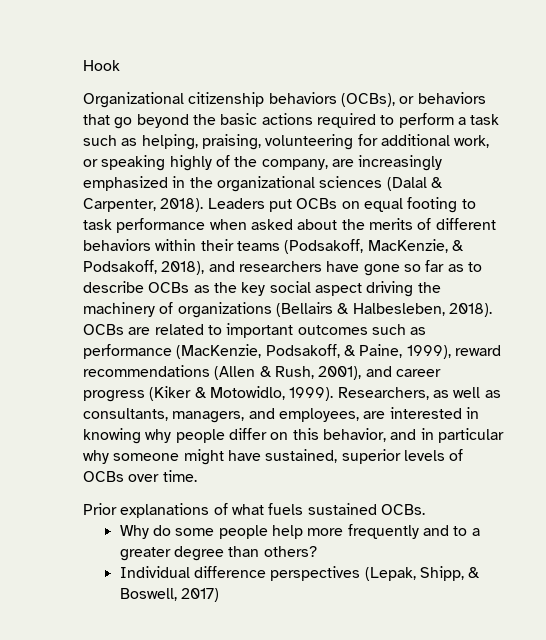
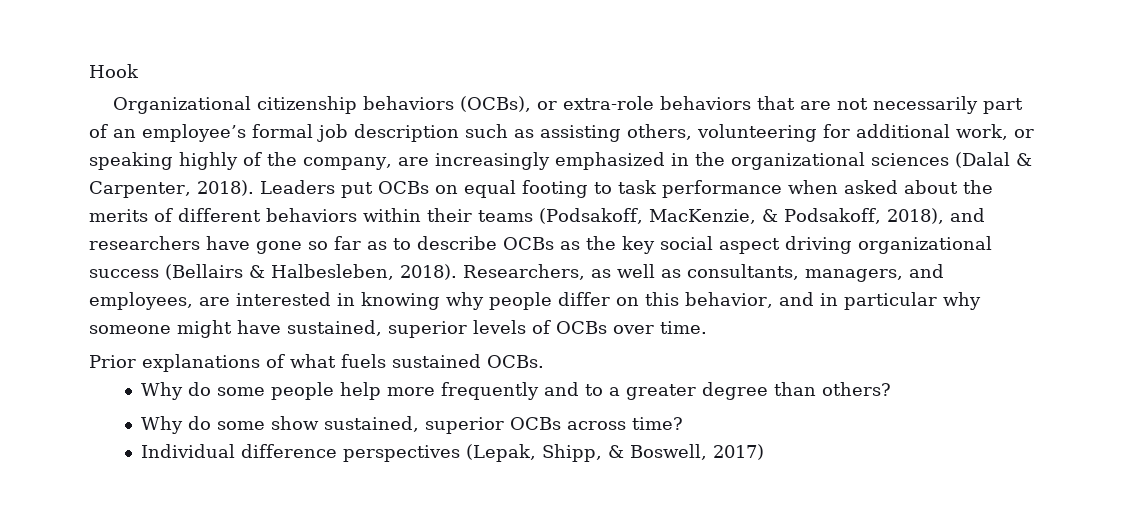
(415, 100) none -> [562,96,654,110] extra-role
[114,113,500,129] [83,134,261,150] go beyond the basic actions required to perform a task such as helping, praising, -> [799,96,1023,114] [89,124,692,142] are not necessarily part of an employee’s formal job description such as assisting others,
[417,282,441,293] [83,302,492,318] [83,323,427,338] [83,344,501,359] [83,365,441,380] [83,386,334,402] the machinery of organizations (Bellairs & Halbesleben, 2018). OCBs are related to important outcomes such as performance (MacKenzie, Podsakoff, & Paine, 1999), reward recommendations (Allen & Rush, 2001), and career progress (Kiker & Motowidlo, 1999). -> [858,236,992,254] [89,264,457,280] organizational success (Bellairs & Halbesleben, 2018).
(317, 551) none -> [141,416,684,434] // Why do some show sustained, superior OCBs across time?

